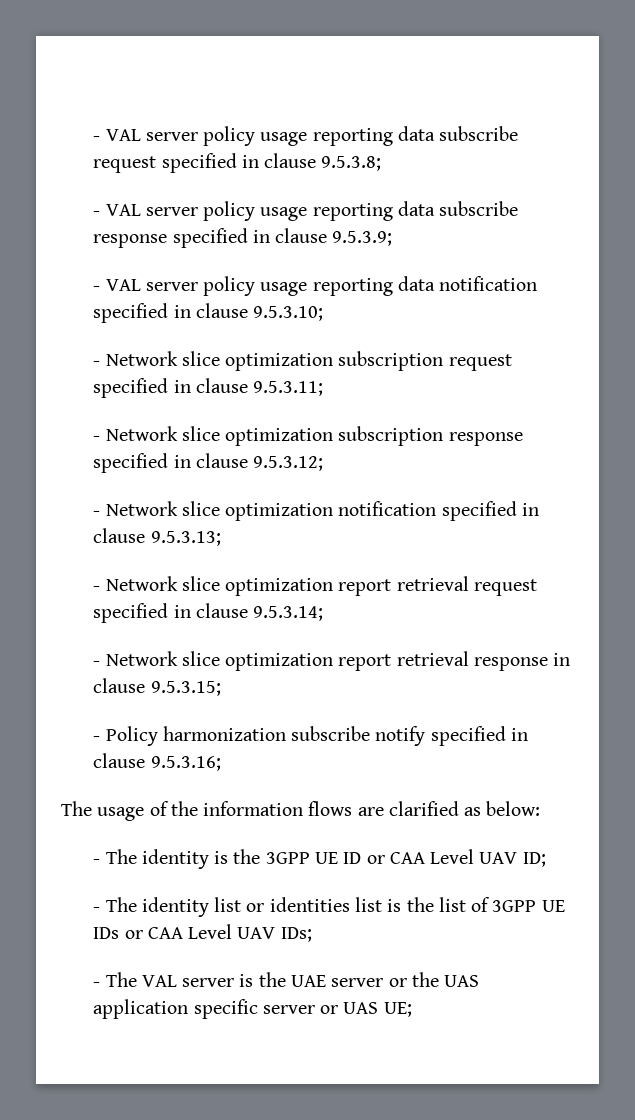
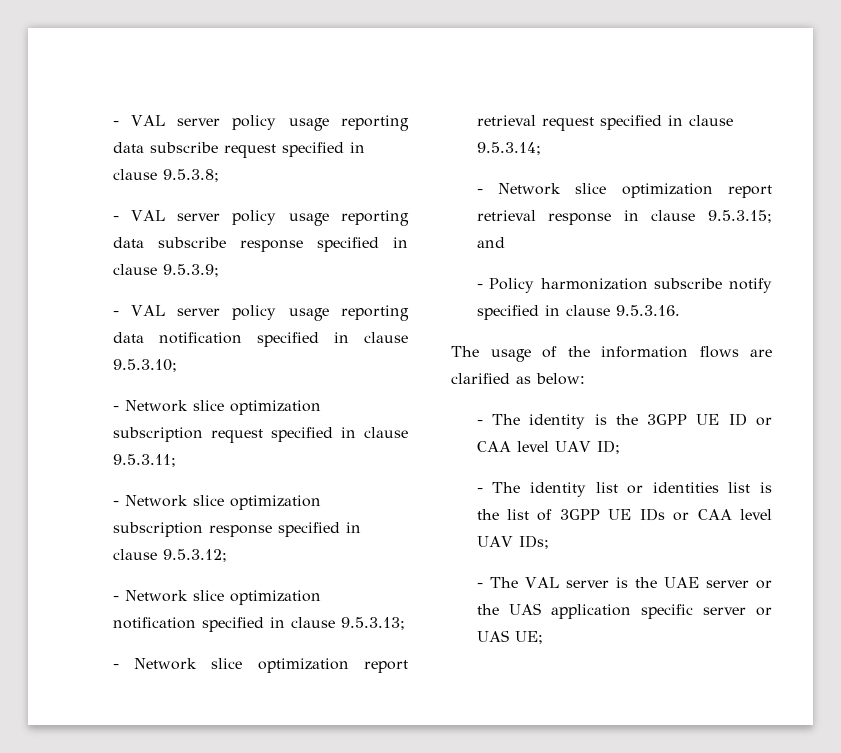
(221, 688) none -> [476,237,505,248] and
[150,756,221,771] 9.5.3.16; -> [615,305,680,316] 9.5.3.16.
[430,849,475,864] Level -> [516,441,549,452] level
[188,924,233,939] Level -> [740,509,772,520] level

